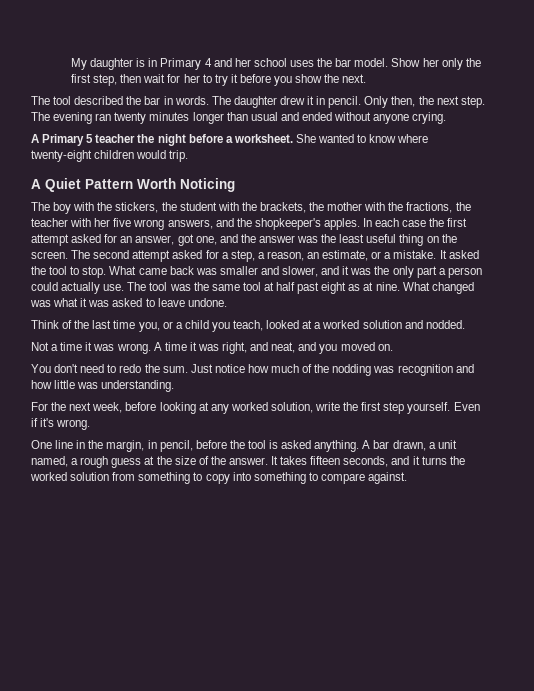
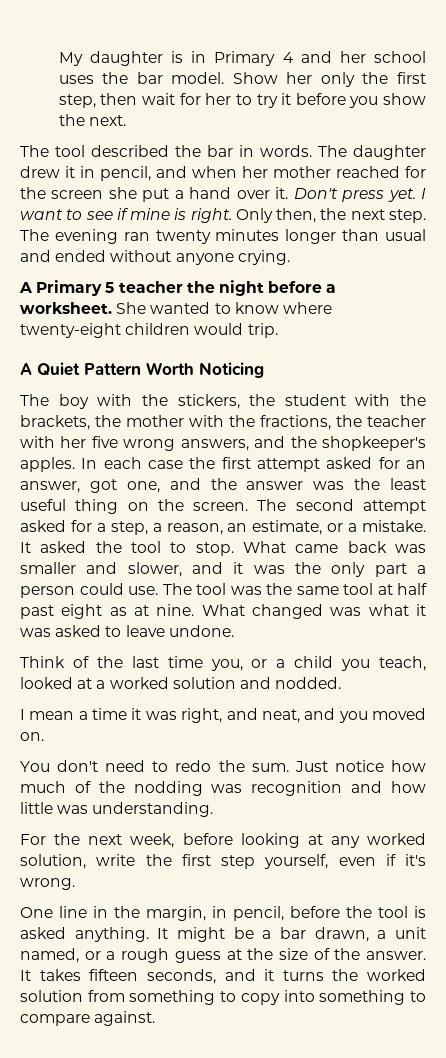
[328,96,362,108] pencil. -> [100,166,426,181] [20,187,426,202] [20,208,232,223] pencil, and when her mother reached for the screen she put a hand over it. Don't press yet. I want to see if mine is right.
[61,282,101,294] actually -> (124, 589) none
[31,342,49,351] Not -> [20,709,75,720] I mean
[116,342,219,354] wrong. A time it was -> (177, 715) none
[407,402,480,414] yourself. Even -> [264,854,376,869] yourself, even
[362,440,371,449] A -> [157,927,272,942] It might be a
(68, 461) none -> [84,951,101,960] or

